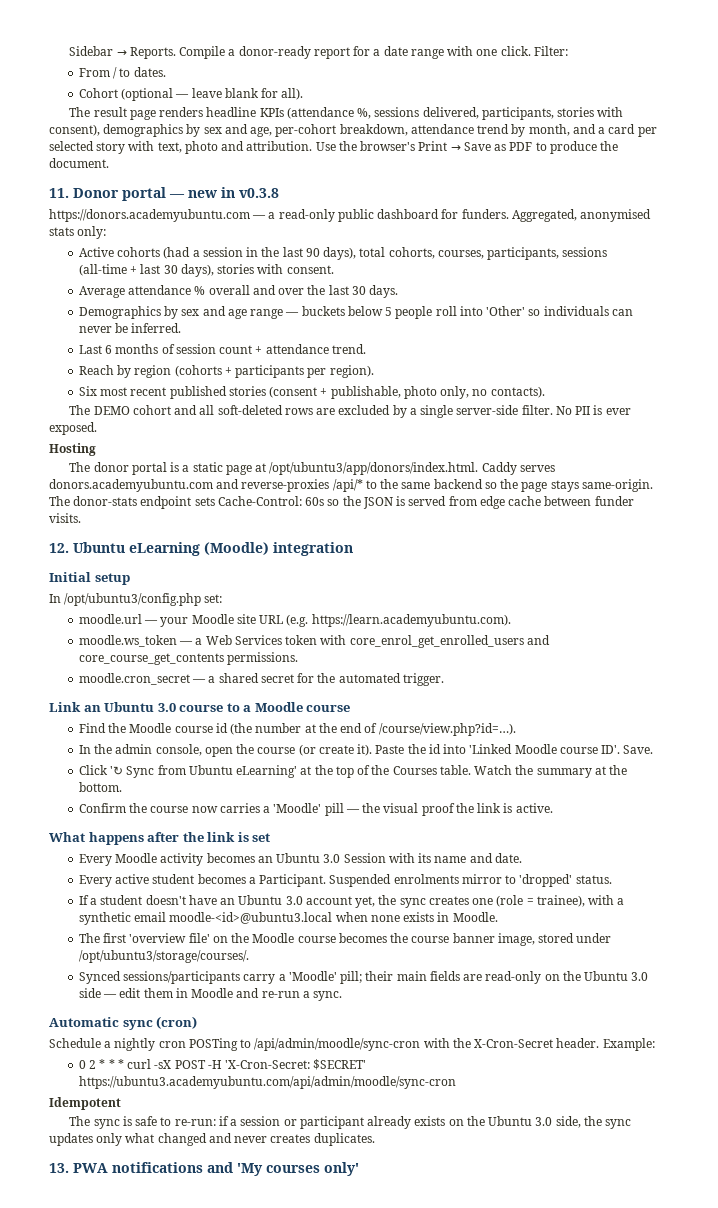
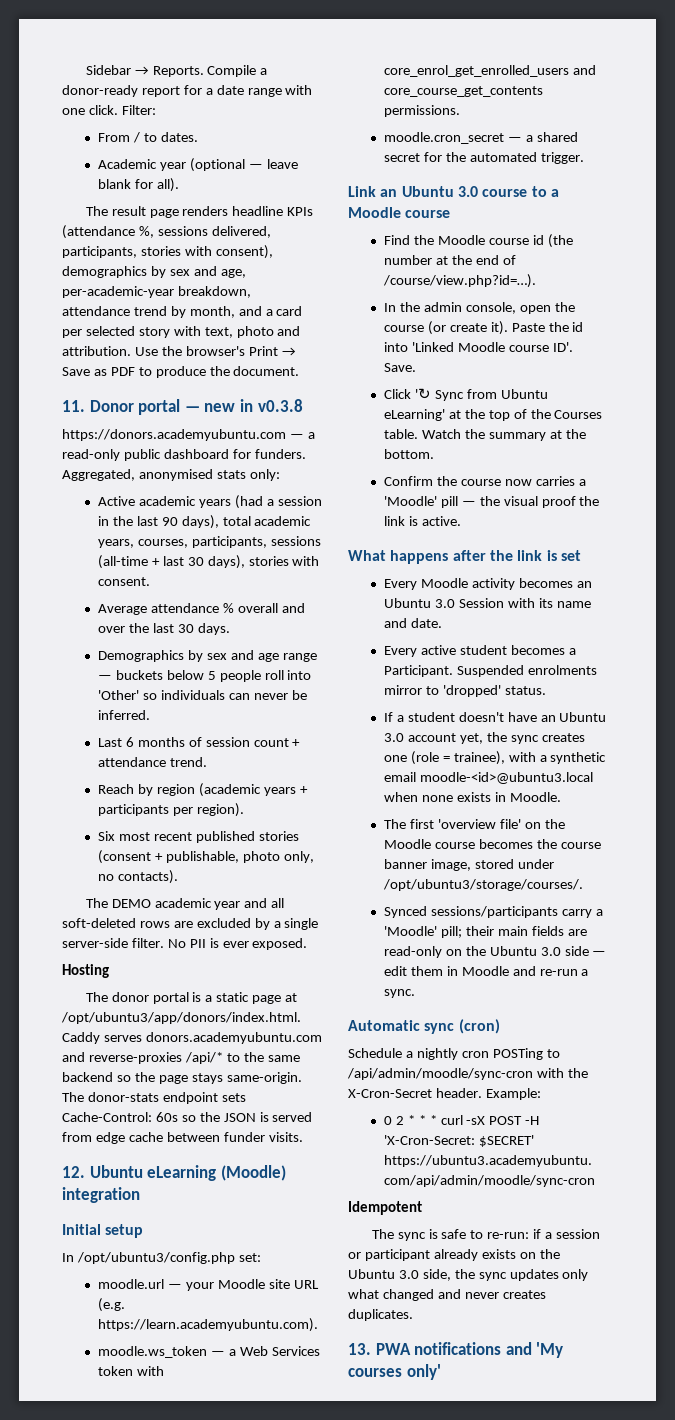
[78,88,118,98] Cohort -> [97,159,186,171] Academic year
[275,124,337,137] per-cohort -> [62,286,174,298] per-academic-year
[117,247,161,257] cohorts -> [138,496,231,508] academic years
[388,247,435,259] cohorts, -> [254,516,312,526] [97,539,134,548] academic years,
[174,365,222,377] (cohorts -> [198,783,296,797] (academic years
[132,405,171,415] cohort -> [154,898,241,910] academic year

